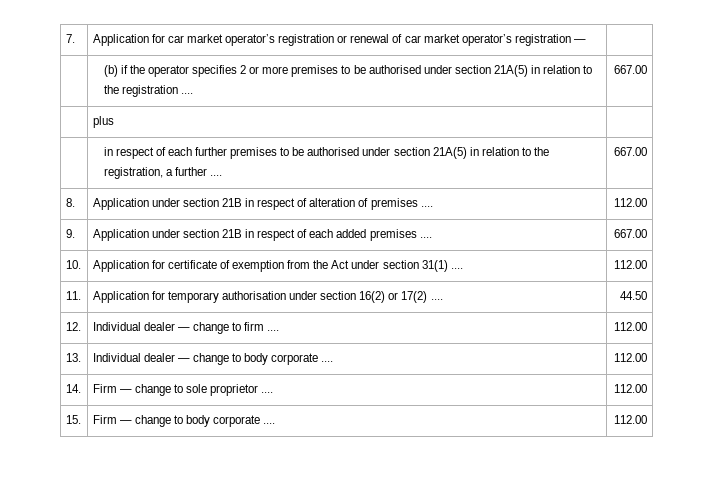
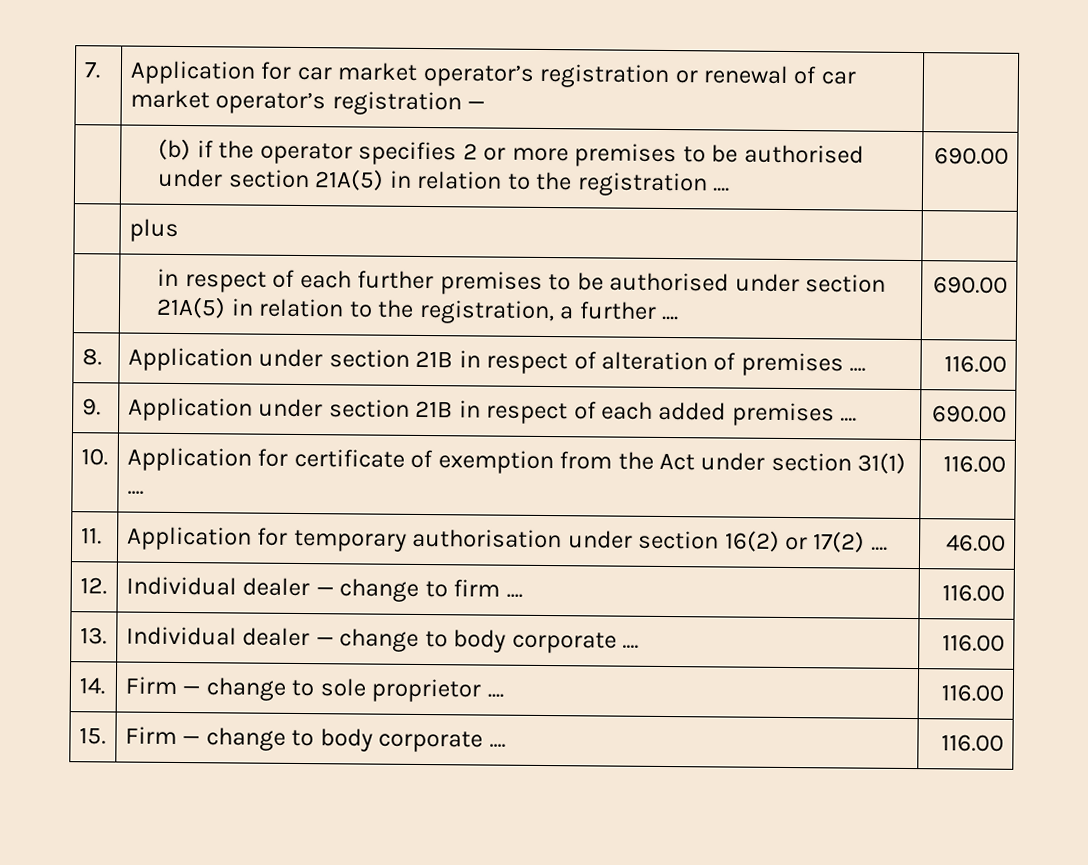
[614,65,648,74] 667.00 -> [934,147,1010,165] 690.00
[614,147,648,156] 667.00 -> [933,276,1009,294] 690.00
[614,198,648,207] 112.00 -> [944,355,1008,373] 116.00
[614,229,648,238] 667.00 -> [932,405,1008,423] 690.00
[614,260,648,269] 112.00 -> [943,455,1007,473] 116.00
[620,291,648,300] 44.50 -> [946,534,1007,552] 46.00
[614,322,648,331] 112.00 -> [942,584,1006,602] 116.00
[614,353,648,362] 112.00 -> [942,634,1006,652] 116.00
[614,384,648,393] 112.00 -> [941,684,1005,702] 116.00
[614,415,648,424] 112.00 -> [941,734,1005,752] 116.00

